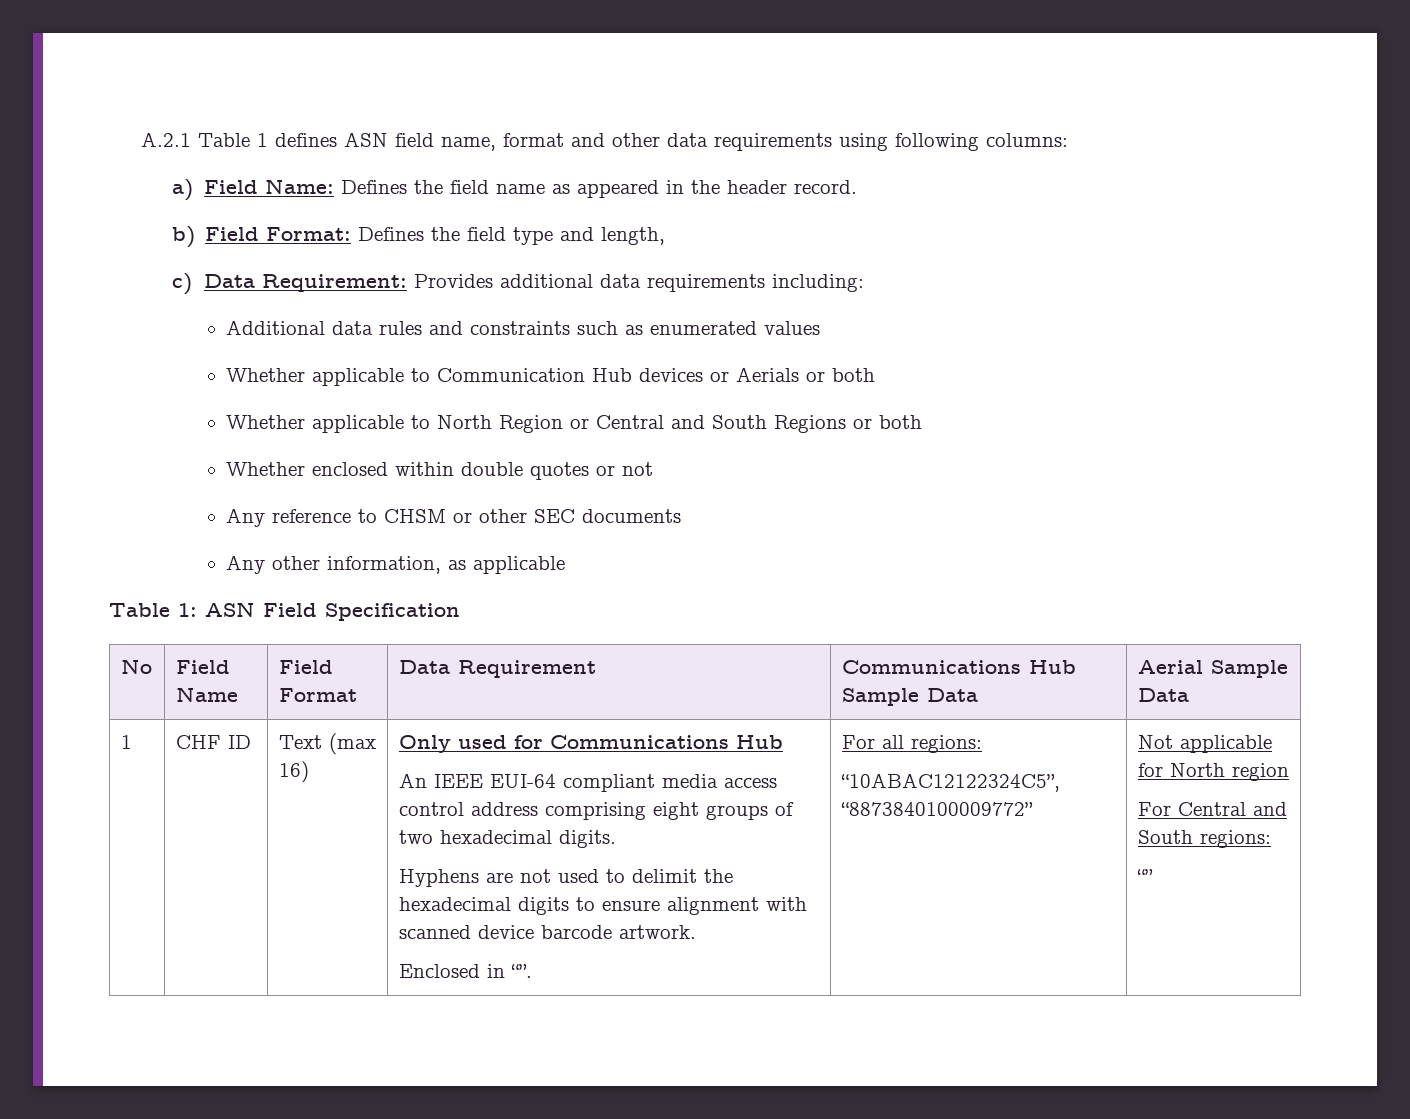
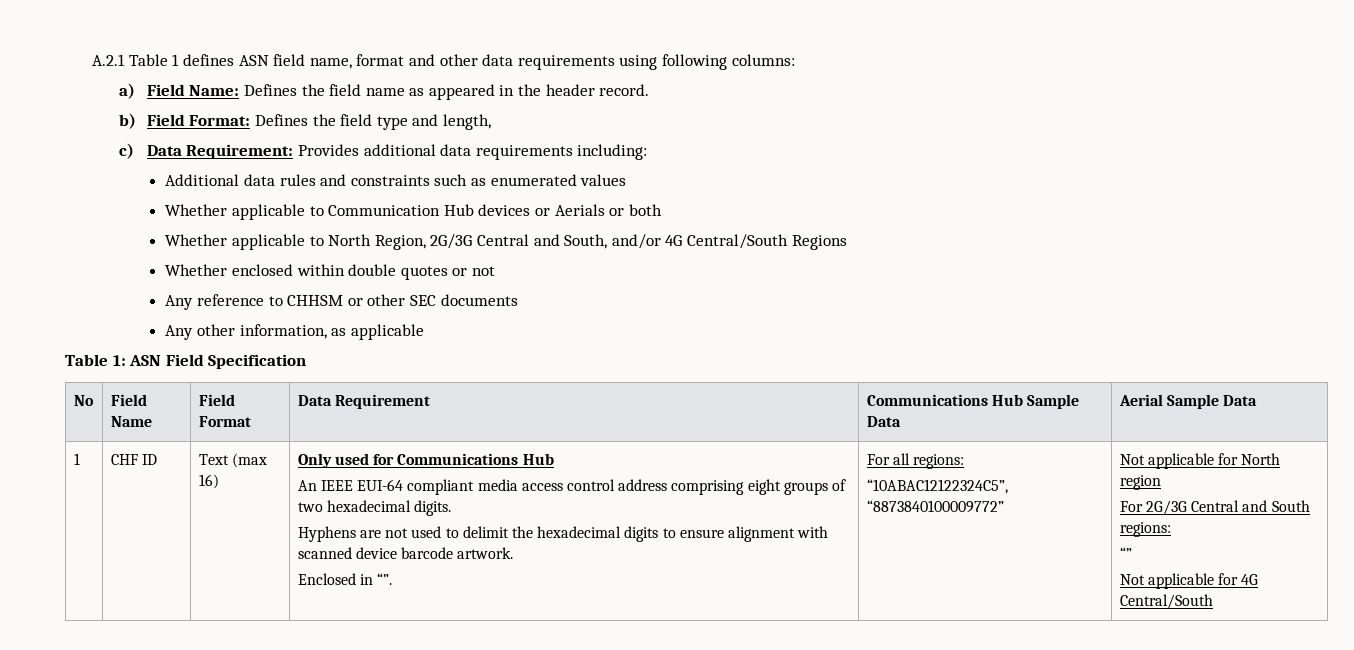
[499,415,768,433] Region or Central and South -> [374,234,788,250] Region, 2G/3G Central and South, and/or 4G Central/South
[853,415,923,429] or both -> (847, 242) none
[384,509,447,523] CHSM -> [287,295,344,306] CHHSM
(1171, 809) none -> [1146,500,1188,515] 2G/3G
(1153, 876) none -> [1119,573,1259,589] [1119,594,1213,609] // Not applicable for 4G Central/South

